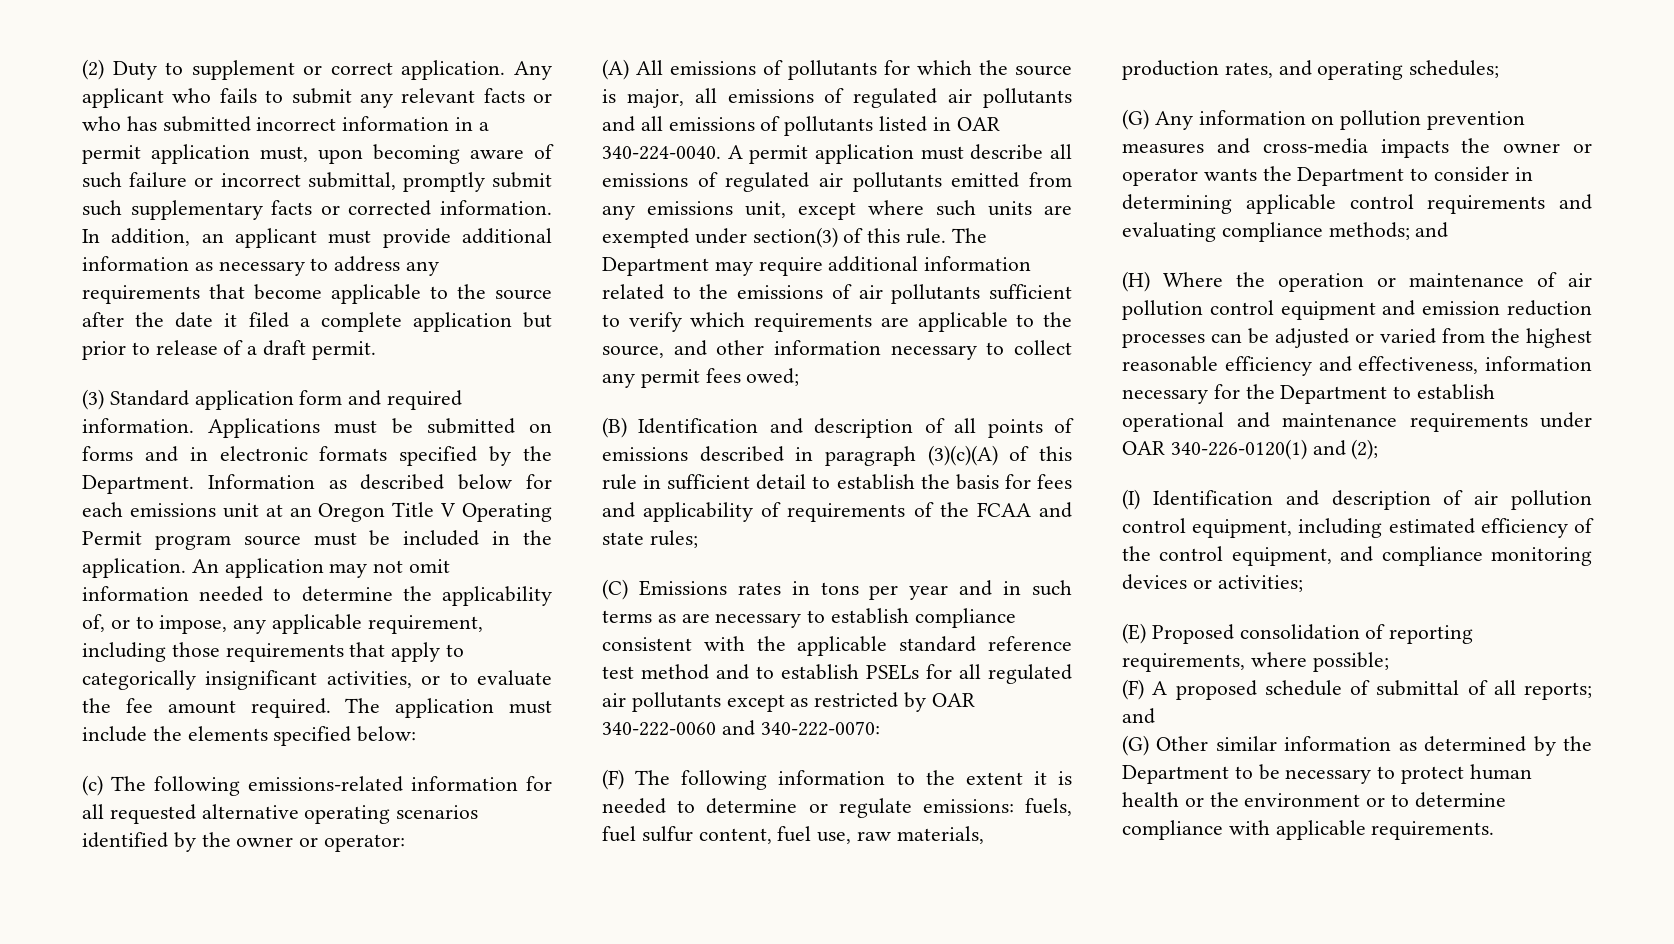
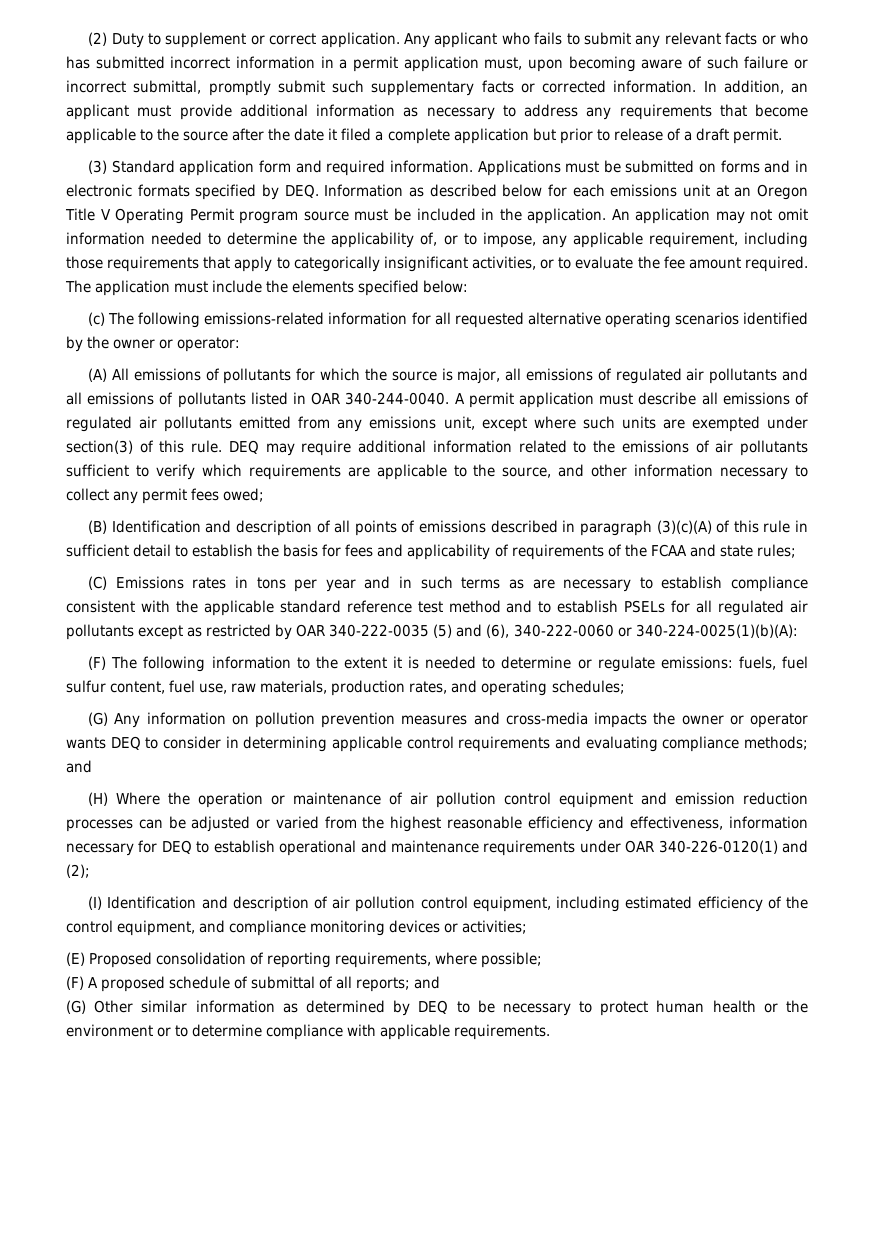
[523,446,552,461] [82,475,194,494] the Department. -> [284,184,319,198] DEQ.
[602,146,721,160] 340-224-0040. -> [345,392,450,405] 340-244-0040.
[951,228,987,243] [602,257,709,276] The Department -> [228,440,259,454] DEQ
[602,720,880,736] 340-222-0060 and 340-222-0070: -> [329,624,798,638] 340-222-0035 (5) and (6), 340-222-0060 or 340-224-0025(1)(b)(A):
[1262,166,1405,186] the Department -> [110,736,141,750] DEQ
[1245,384,1388,404] the Department -> [161,840,192,854] DEQ
[1563,736,1592,751] [1122,765,1229,784] the Department -> [418,1000,449,1014] DEQ

